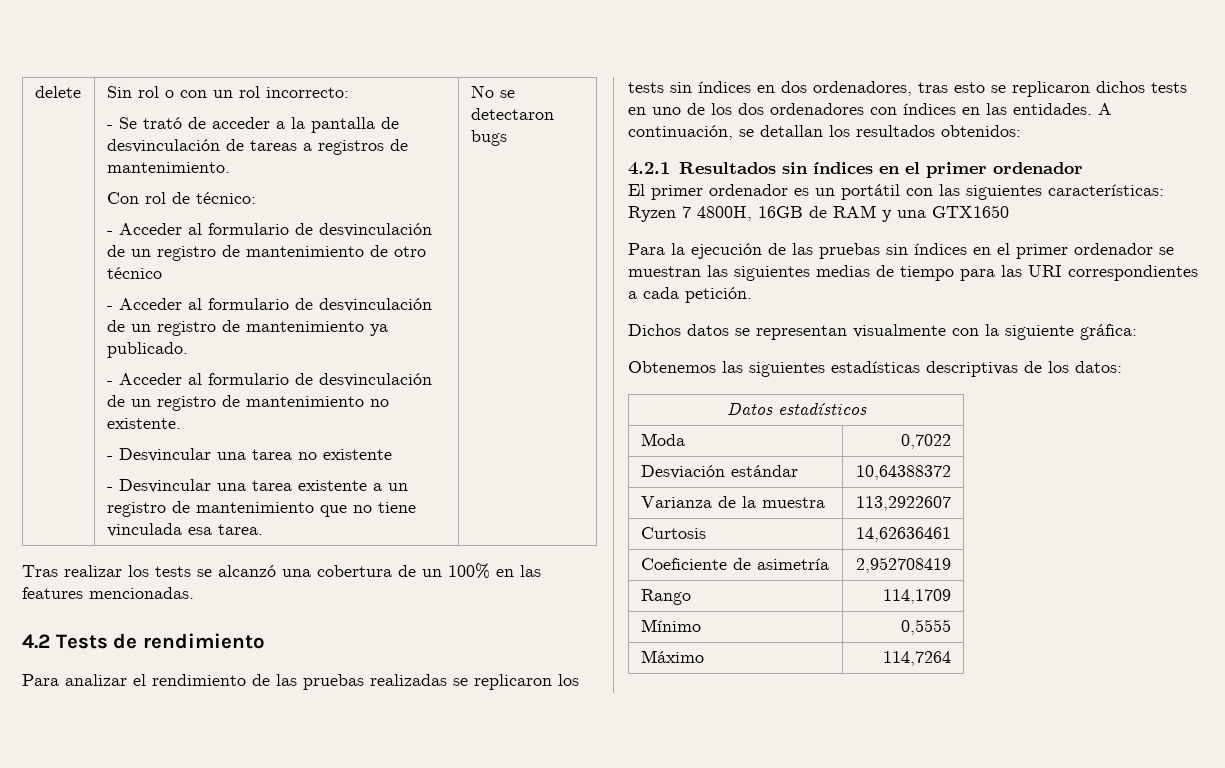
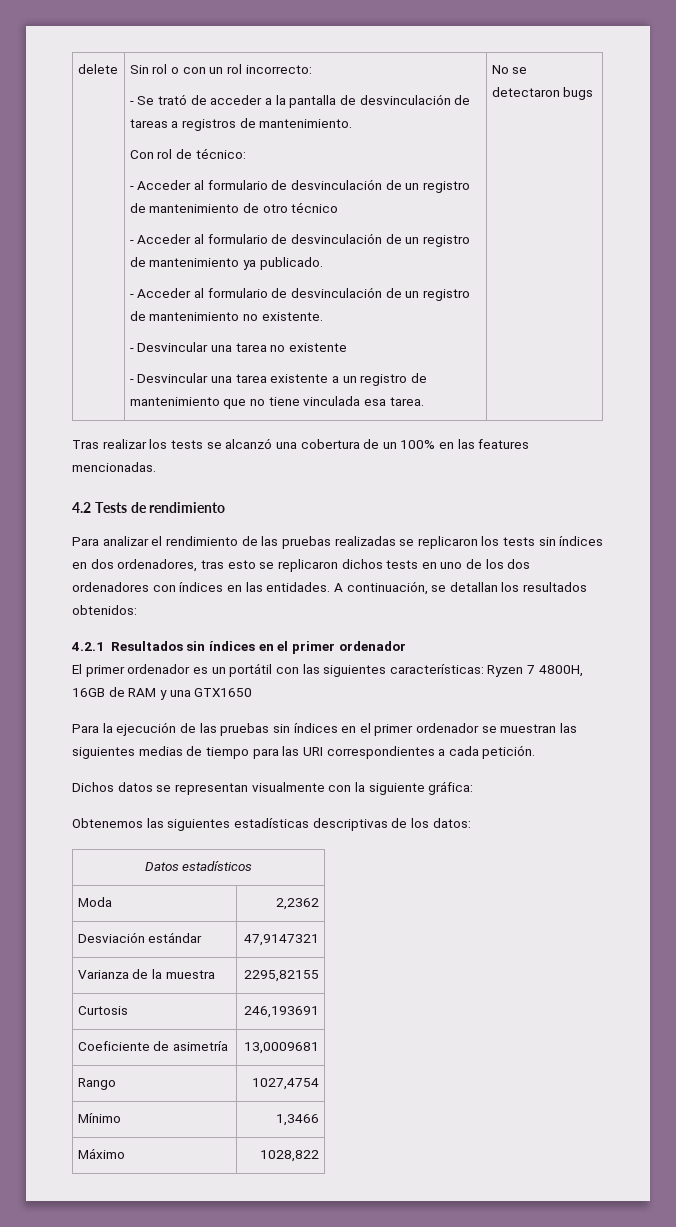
[901,434,952,449] 0,7022 -> [276,898,320,910] 2,2362
[856,465,952,480] 10,64388372 -> [244,934,320,946] 47,9147321
[856,496,952,511] 113,2922607 -> [244,970,320,982] 2295,82155
[856,527,952,542] 14,62636461 -> [244,1006,320,1018] 246,193691
[856,557,952,573] 2,952708419 -> [244,1042,320,1054] 13,0009681
[883,589,952,604] 114,1709 -> [252,1078,320,1090] 1027,4754
[901,619,952,635] 0,5555 -> [276,1114,320,1126] 1,3466
[883,651,952,666] 114,7264 -> [260,1150,320,1162] 1028,822

